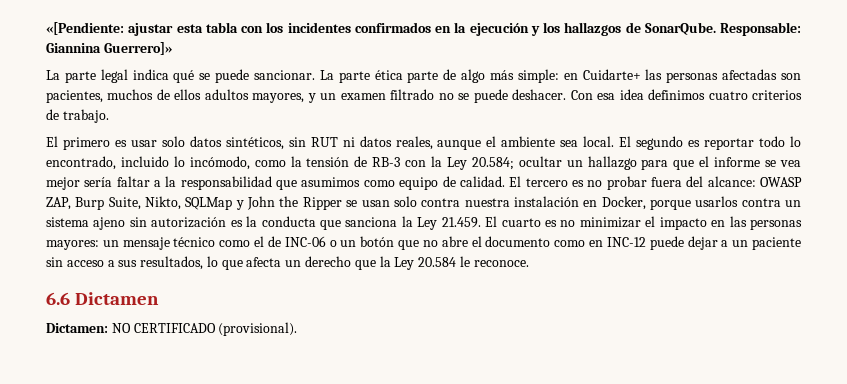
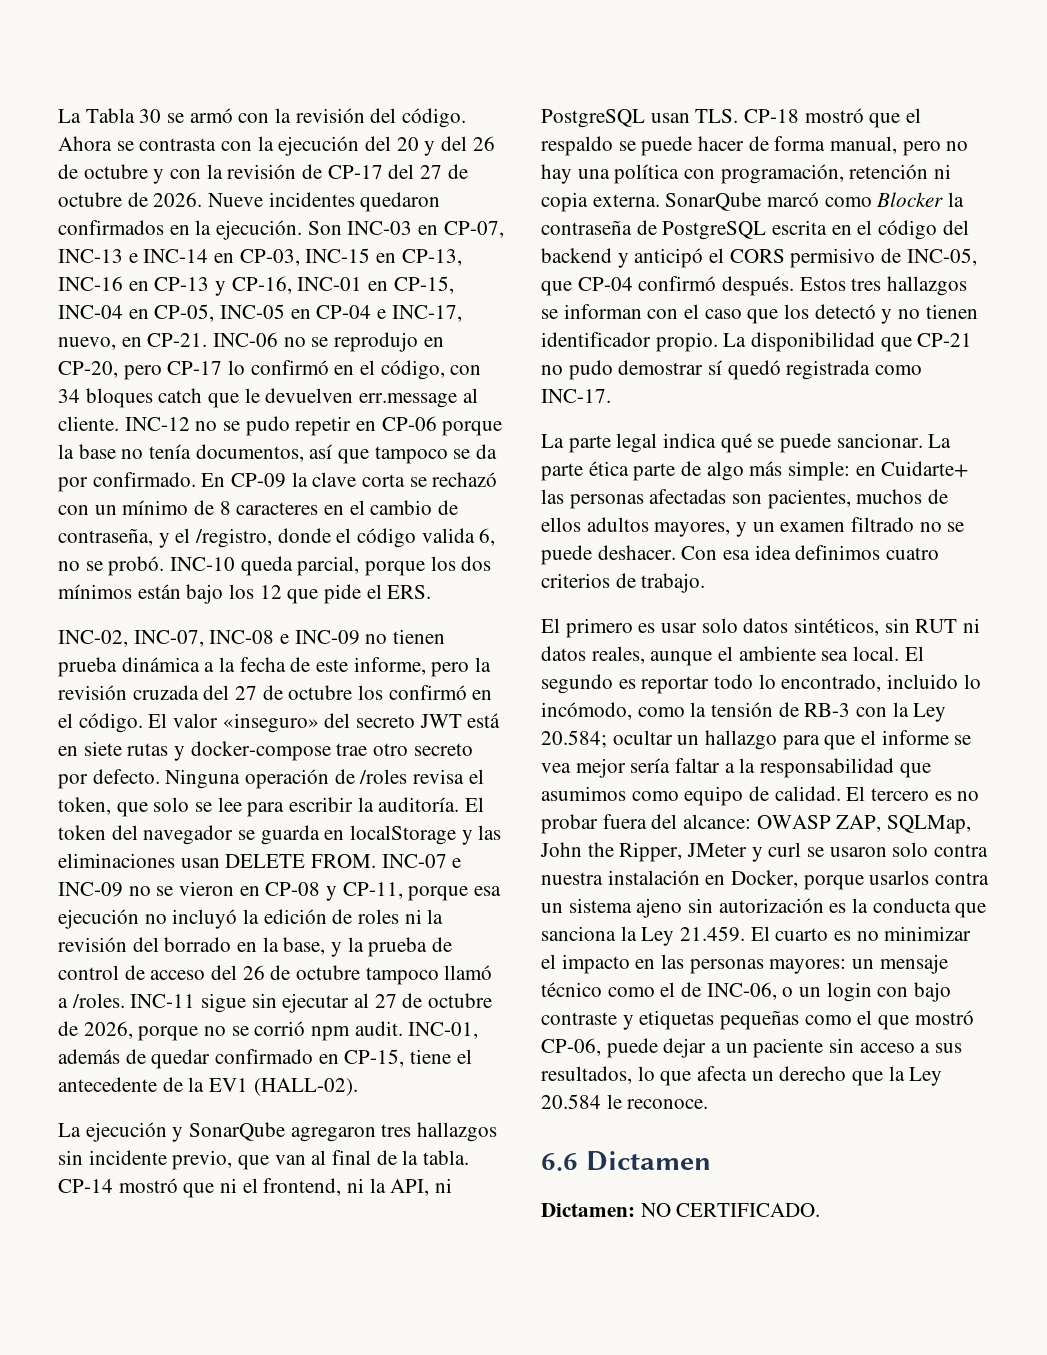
[46,22,801,36] [46,42,172,55] «[Pendiente: ajustar esta tabla con los incidentes confirmados en la ejecución y los hallazgos de SonarQube. Responsable: Giannina Guerrero]» -> [58,108,467,128] [58,136,495,156] [58,164,468,184] [58,192,441,212] [58,220,504,240] [58,248,462,266] [58,276,454,296] [58,304,462,322] [58,332,444,352] [58,360,482,380] [58,388,478,408] [58,416,503,436] [58,444,498,464] [58,472,498,492] [58,500,459,515] [58,528,496,548] [58,556,492,576] [58,584,432,604] [58,629,446,647] [58,657,492,677] [58,685,493,700] [58,713,501,733] [58,741,473,761] [58,769,484,789] [58,797,485,817] [58,825,502,845] [58,853,462,868] [58,881,502,901] [58,909,444,929] [58,937,453,957] [58,965,493,985] [58,993,493,1013] [58,1021,479,1041] [58,1049,472,1069] [58,1077,358,1096] [58,1122,498,1142] [58,1150,470,1170] [58,1178,453,1198] [541,108,922,128] [541,136,969,156] [541,164,952,184] [541,192,965,212] [541,220,969,240] [541,248,977,268] [541,276,968,296] [541,304,978,324] [541,332,973,352] [541,360,923,380] [541,389,611,403] La Tabla 30 se armó con la revisión del código. Ahora se contrasta con la ejecución del 20 y del 26 de octubre y con la revisión de CP-17 del 27 de octubre de 2026. Nueve incidentes quedaron confirmados en la ejecución. Son INC-03 en CP-07, INC-13 e INC-14 en CP-03, INC-15 en CP-13, INC-16 en CP-13 y CP-16, INC-01 en CP-15, INC-04 en CP-05, INC-05 en CP-04 e INC-17, nuevo, en CP-21. INC-06 no se reprodujo en CP-20, pero CP-17 lo confirmó en el código, con 34 bloques catch que le devuelven err.message al cliente. INC-12 no se pudo repetir en CP-06 porque la base no tenía documentos, así que tampoco se da por confirmado. En CP-09 la clave corta se rechazó con un mínimo de 8 caracteres en el cambio de contraseña, y el /registro, donde el código valida 6, no se probó. INC-10 queda parcial, porque los dos mínimos están bajo los 12 que pide el ERS. // INC-02, INC-07, INC-08 e INC-09 no tienen prueba dinámica a la fecha de este informe, pero la revisión cruzada del 27 de octubre los confirmó en el código. El valor «inseguro» del secreto JWT está en siete rutas y docker-compose trae otro secreto por defecto. Ninguna operación de /roles revisa el token, que solo se lee para escribir la auditoría. El token del navegador se guarda en localStorage y las eliminaciones usan DELETE FROM. INC-07 e INC-09 no se vieron en CP-08 y CP-11, porque esa ejecución no incluyó la edición de roles ni la revisión del borrado en la base, y la prueba de control de acceso del 26 de octubre tampoco llamó a /roles. INC-11 sigue sin ejecutar al 27 de octubre de 2026, porque no se corrió npm audit. INC-01, además de quedar confirmado en CP-15, tiene el antecedente de la EV1 (HALL-02). // La ejecución y SonarQube agregaron tres hallazgos sin incidente previo, que van al final de la tabla. CP-14 mostró que ni el frontend, ni la API, ni PostgreSQL usan TLS. CP-18 mostró que el respaldo se puede hacer de forma manual, pero no hay una política con programación, retención ni copia externa. SonarQube marcó como Blocker la contraseña de PostgreSQL escrita en el código del backend y anticipó el CORS permisivo de INC-05, que CP-04 confirmó después. Estos tres hallazgos se informan con el caso que los detectó y no tienen identificador propio. La disponibilidad que CP-21 no pudo demostrar sí quedó registrada como INC-17.
[75,196,390,210] Burp Suite, Nikto, SQLMap y John the Ripper se usan -> [887,815,972,834] [540,842,887,862] SQLMap, John the Ripper, JMeter y curl se usaron
[284,236,326,247] INC-06 -> [706,982,777,1000] INC-06,
[360,236,646,250] botón que no abre el documento como en INC-12 -> [826,982,952,1002] [541,1010,974,1030] [541,1038,601,1056] login con bajo contraste y etiquetas pequeñas como el que mostró CP-06,
[133,322,298,336] CERTIFICADO (provisional). -> [676,1203,821,1217] CERTIFICADO.

